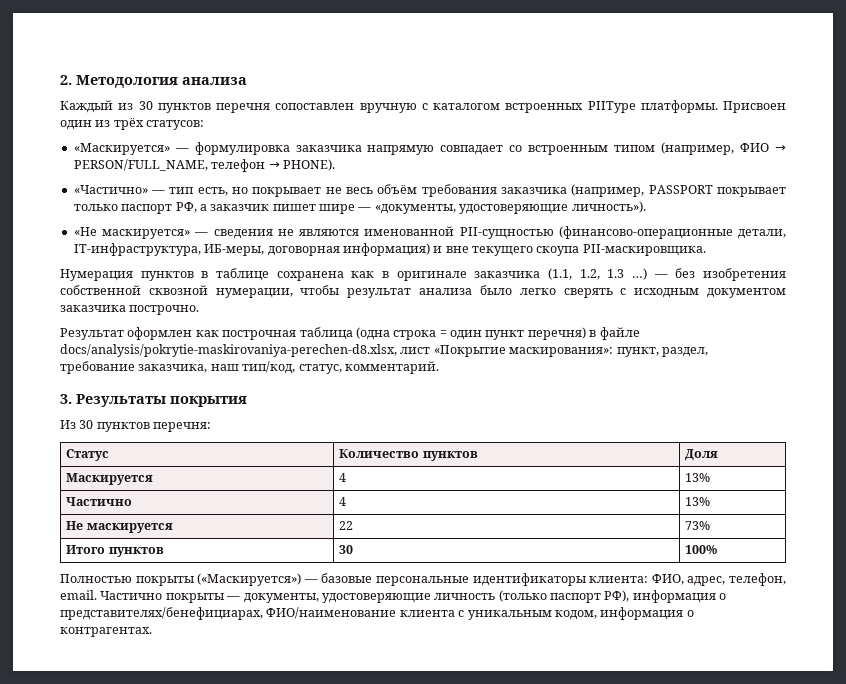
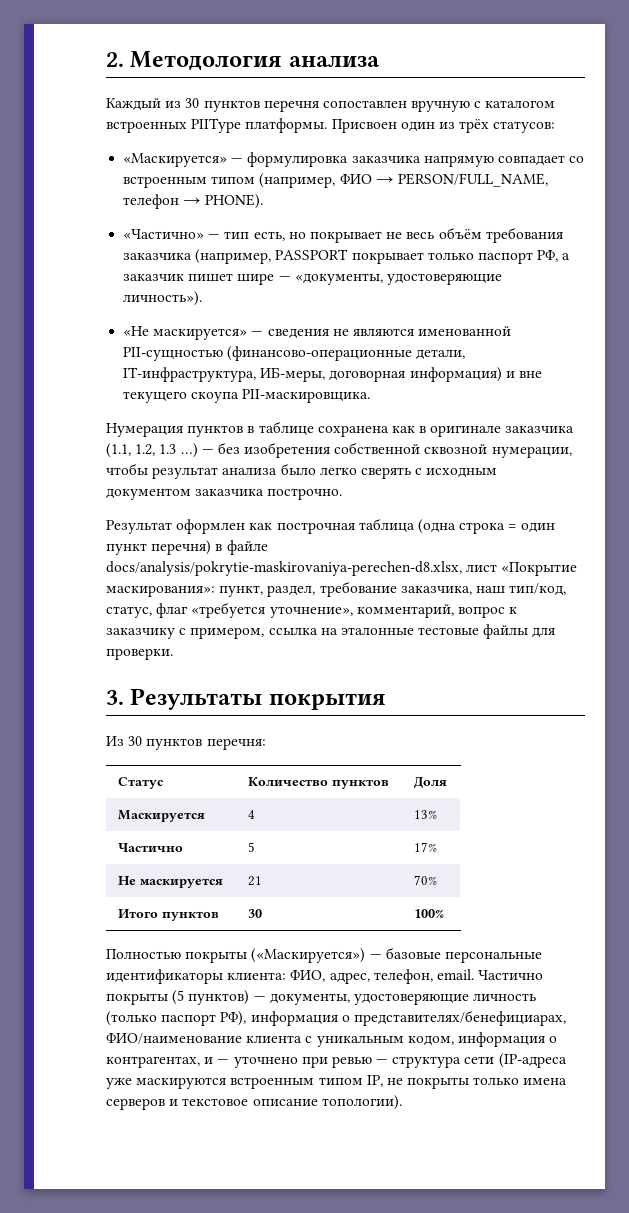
[344,361,439,374] комментарий. -> [156,602,518,618] [106,624,556,639] [106,648,173,660] флаг «требуется уточнение», комментарий, вопрос к заказчику с примером, ссылка на эталонные тестовые файлы для проверки.
[339,497,347,506] [685,497,711,506] 4 | 13% -> [247,842,255,852] [413,842,437,852] 5 | 17%
[339,521,354,530] [685,521,711,530] 22 | 73% -> [247,876,262,886] [413,875,437,885] 21 | 70%
(224, 598) none -> [172,990,250,1005] (5 пунктов)
[60,627,152,637] контрагентах. -> [106,1053,567,1068] [106,1075,568,1089] [106,1095,402,1110] контрагентах, и — уточнено при ревью — структура сети (IP-адреса уже маскируются встроенным типом IP, не покрыты только имена серверов и текстовое описание топологии).

